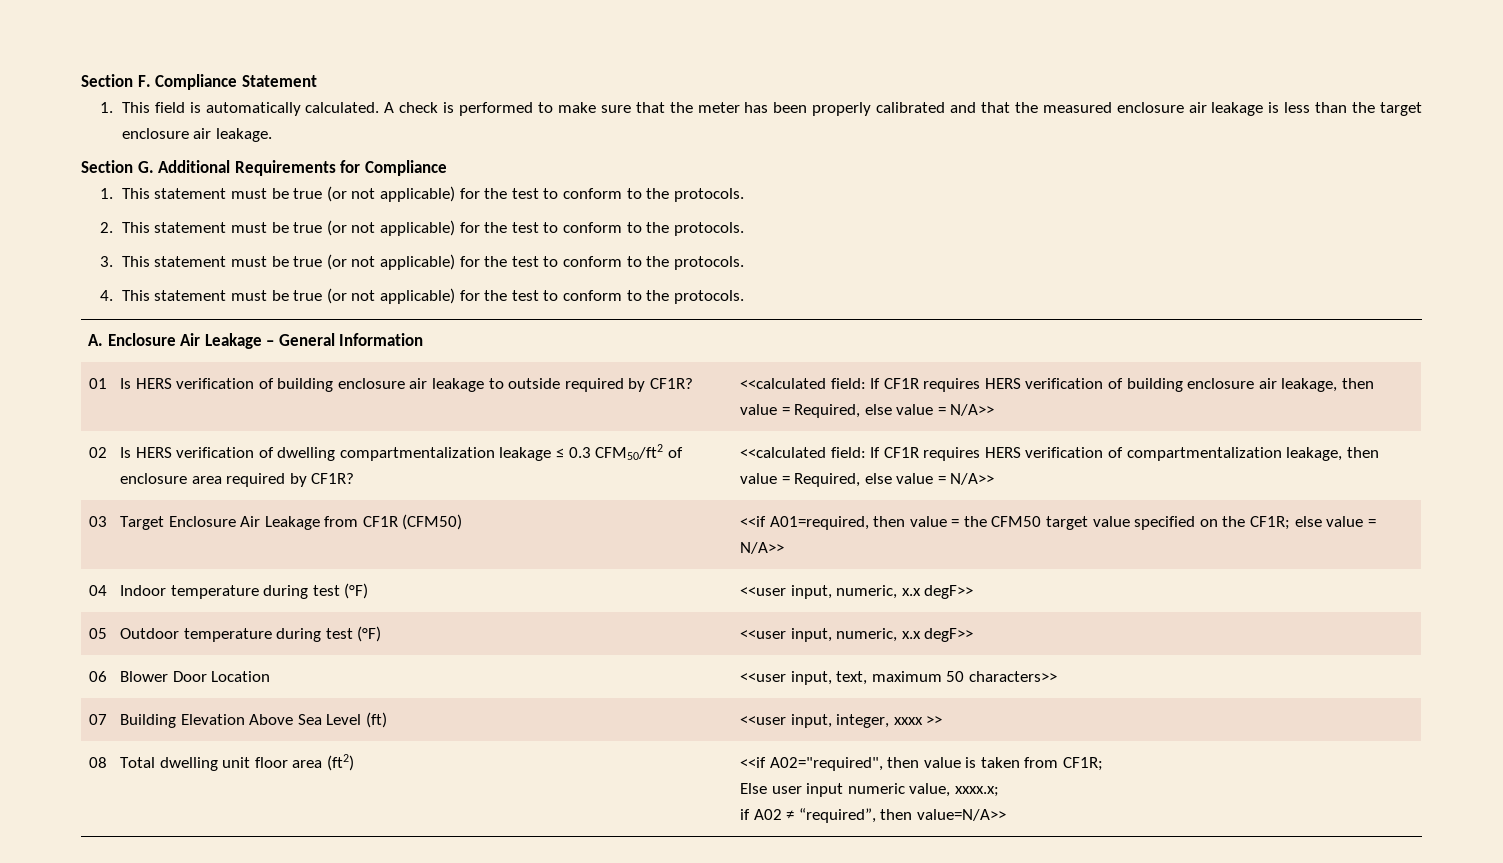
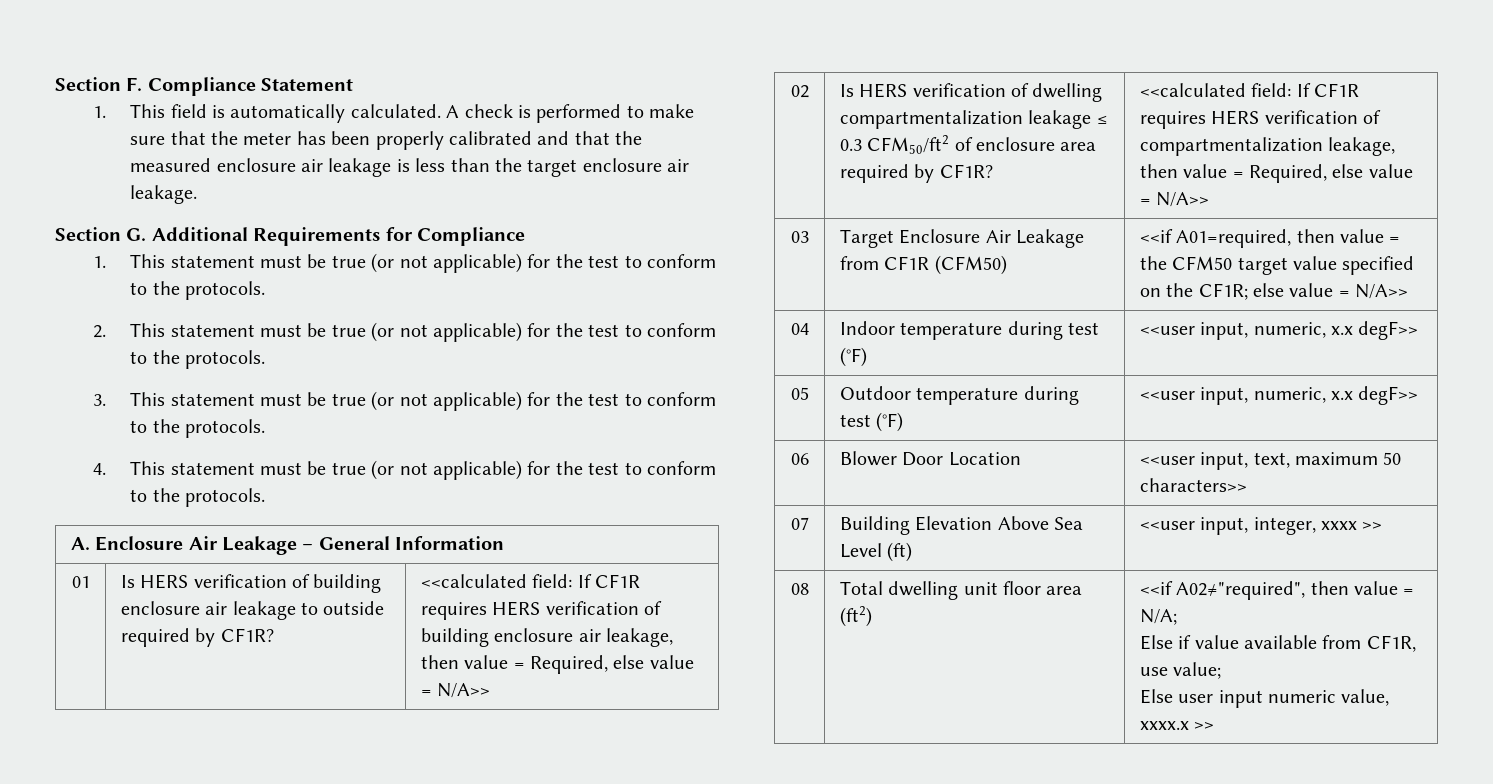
[769,757,1104,771] A02="required", then value is taken from CF1R; -> [1176,581,1415,600] [1139,609,1177,625] [1139,635,1416,652] [1139,662,1222,679] A02≠"required", then value = N/A; // Else if value available from CF1R, use value;
[954,786,999,797] [739,808,1006,823] xxxx.x; // if A02 ≠ “required”, then value=N/A>> -> [1139,721,1215,730] xxxx.x >>

